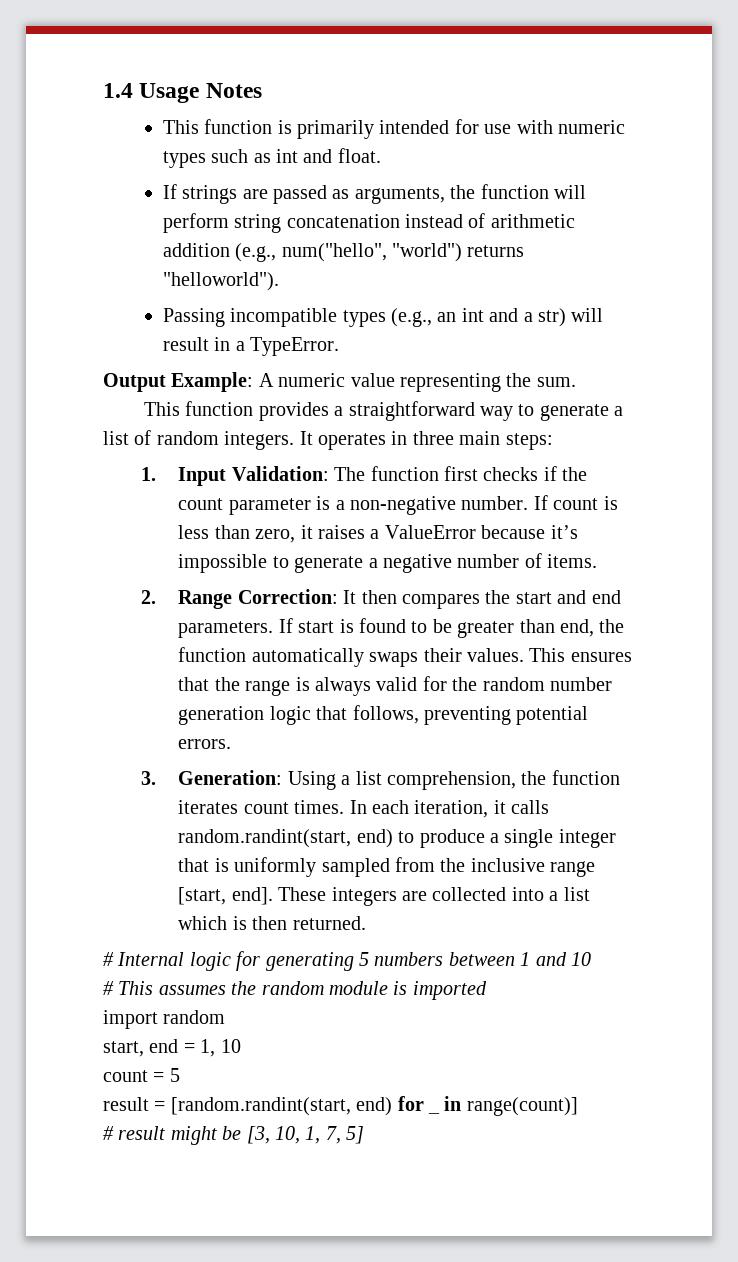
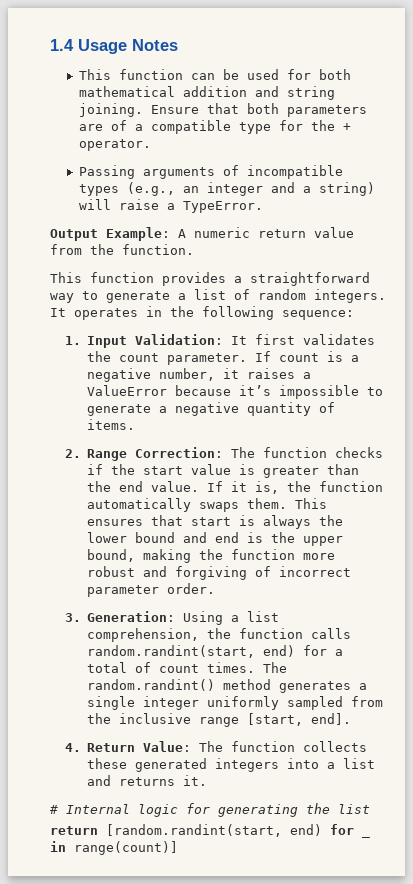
[277,119,625,139] [162,148,381,168] [162,184,586,204] [162,213,575,233] [162,243,525,262] [162,272,279,291] is primarily intended for use with numeric types such as int and float. // If strings are passed as arguments, the function will perform string concatenation instead of arithmetic addition (e.g., num("hello", "world") returns "helloworld"). -> [190,69,351,80] [78,86,335,100] [78,103,367,117] [78,120,351,134] [78,139,151,151] can be used for both mathematical addition and string joining. Ensure that both parameters are of a compatible type for the + operator.
(225, 317) none -> [142,165,239,179] arguments of
[461,308,484,322] int -> [206,182,263,196] integer
[537,308,604,327] [162,337,231,351] str) will result in -> [318,182,375,196] [78,199,159,210] string) will raise
[350,373,576,392] value representing the sum. -> [258,227,354,238] [50,244,194,255] return value from the function.
[412,431,553,450] three main steps: -> [170,306,354,320] the following sequence:
[334,466,588,481] [178,495,618,515] [178,525,296,543] The function first checks if the count parameter is a non-negative number. If count is less than zero, -> [231,334,376,345] [87,351,360,365] [87,368,216,382] It first validates the count parameter. If count is a negative number,
[457,554,520,568] number -> [247,402,312,416] quantity
[343,590,621,609] [178,618,595,638] It then compares the start and end parameters. If start is found to be greater than end, -> [231,447,384,458] [87,464,360,478] [87,481,280,494] The function checks if the start value is greater than the end value. If it is,
[423,648,525,662] their values. -> [247,498,288,509] them.
[214,676,613,696] [178,705,589,725] [178,739,232,749] the range is always valid for the random number generation logic that follows, preventing potential errors. -> [191,515,344,529] [87,532,344,546] [87,549,336,563] [87,566,352,580] [87,583,216,597] start is always the lower bound and end is the upper bound, making the function more robust and forgiving of incorrect parameter order.
[178,800,550,818] [178,829,485,848] iterates count times. In each iteration, it calls random.randint(start, end) to produce -> [311,628,352,639] [87,645,344,658] [87,662,288,673] [87,679,352,693] calls random.randint(start, end) for a total of count times. The random.randint() method generates
[178,858,229,872] that is -> (200, 703) none
[278,887,590,906] [178,916,366,930] These integers are collected into a list which is then returned. -> [64,741,368,752] [87,758,376,772] [87,775,208,786] // 4. Return Value: The function collects these generated integers into a list and returns it.
[359,952,591,966] [103,981,487,1000] [103,1010,226,1029] [103,1039,241,1057] [103,1068,180,1082] [103,1097,166,1111] 5 numbers between 1 and 10 // # This assumes the random module is imported // import random // start, end = 1, 10 // count = 5 // result = -> [306,803,370,814] [50,826,98,835] the list // return
[103,1126,365,1145] // # result might be [3, 10, 1, 7, 5] -> (178, 848) none

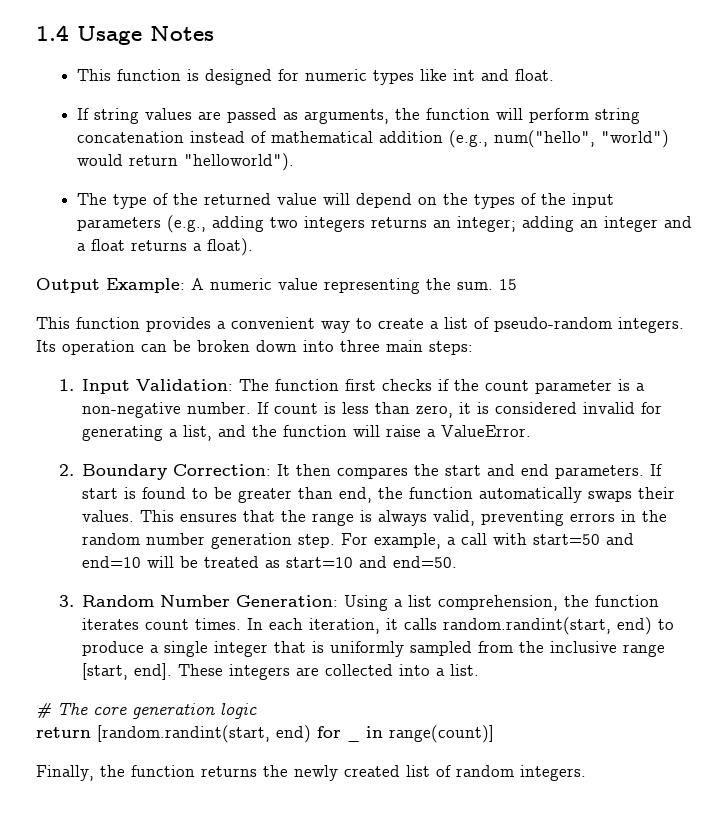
[190,69,351,80] [78,86,335,100] [78,103,367,117] [78,120,351,134] [78,139,151,151] [78,165,343,179] [78,182,375,196] [78,199,263,213] can be used for both mathematical addition and string joining. Ensure that both parameters are of a compatible type for the + operator. // Passing arguments of incompatible types (e.g., an integer and a string) will raise a TypeError. -> [187,69,555,85] [77,108,641,124] [77,130,670,148] [77,153,295,171] [77,193,615,209] [77,215,693,233] [77,238,254,256] is designed for numeric types like int and float. // If string values are passed as arguments, the function will perform string concatenation instead of mathematical addition (e.g., num("hello", "world") would return "helloworld"). // The type of the returned value will depend on the types of the input parameters (e.g., adding two integers returns an integer; adding an integer and a float returns a float).
[258,227,354,238] [50,244,194,255] return value from the function. -> [278,278,517,294] value representing the sum. 15
[250,272,370,286] straightforward -> [231,317,315,329] convenient
[106,291,170,303] generate -> [378,318,424,329] create
[258,289,386,303] [50,306,354,320] [64,334,376,348] [87,351,360,365] [87,368,312,382] [87,385,384,399] [87,402,336,416] [87,419,136,430] [64,447,384,461] [87,464,360,478] [87,481,280,494] random integers. It operates in the following sequence: // 1. Input Validation: It first validates the count parameter. If count is a negative number, it raises a ValueError because it’s impossible to generate a negative quantity of items. // 2. Range Correction: The function checks if the start value is greater than the end value. If it is, -> [494,317,684,333] [36,340,473,355] [58,379,646,394] [82,402,663,418] [82,425,532,441] [58,464,663,480] [82,487,373,503] pseudo-random integers. Its operation can be broken down into three main steps: // 1. Input Validation: The function first checks if the count parameter is a non-negative number. If count is less than zero, it is considered invalid for generating a list, and the function will raise a ValueError. // 2. Boundary Correction: It then compares the start and end parameters. If start is found to be greater than end,
[247,498,288,509] them. -> [638,487,676,499] [82,510,135,522] their values.
[191,515,344,529] [87,532,344,546] [87,549,336,563] [87,566,352,580] [87,583,216,597] start is always the lower bound and end is the upper bound, making the function more robust and forgiving of incorrect parameter order. -> [281,510,668,526] [82,533,635,549] [82,556,458,568] the range is always valid, preventing errors in the random number generation step. For example, a call with start=50 and end=10 will be treated as start=10 and end=50.
(81, 617) none -> [82,595,231,607] Random Number
[311,628,352,639] [87,645,344,658] [87,662,288,673] [87,679,352,693] calls random.randint(start, end) for a total of count times. The random.randint() method generates -> [82,617,675,635] [82,641,145,656] iterates count times. In each iteration, it calls random.randint(start, end) to produce
(200, 703) none -> [274,641,325,653] that is
[64,741,368,752] [87,758,376,772] [87,775,208,786] [49,803,370,817] // 4. Return Value: The function collects these generated integers into a list and returns it. // # Internal logic for generating the list -> [178,664,480,680] [36,703,257,719] These integers are collected into a list. // # The core generation logic
(178, 848) none -> [36,765,586,781] // Finally, the function returns the newly created list of random integers.

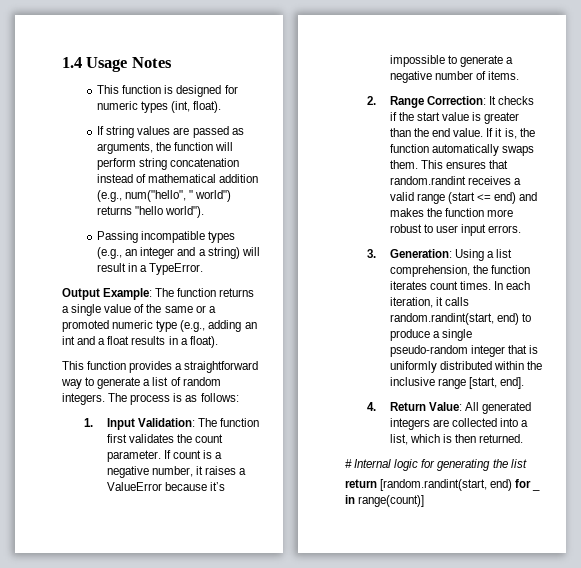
[420,69,555,81] like int and float. -> [171,101,222,113] (int, float).
[601,130,670,148] [77,153,295,171] [77,193,615,209] [77,215,693,233] [77,238,254,256] [36,278,517,294] "world") would return "helloworld"). // The type of the returned value will depend on the types of the input parameters (e.g., adding two integers returns an integer; adding an integer and a float returns a float). // Output Example: A numeric value representing the sum. 15 -> [189,190,232,202] [97,206,205,218] [97,231,236,243] [97,247,260,259] [97,263,204,275] [62,288,255,300] [62,304,216,316] [62,320,257,332] [62,336,218,348] " world") returns "hello world"). // Passing incompatible types (e.g., an integer and a string) will result in a TypeError. // Output Example: The function returns a single value of the same or a promoted numeric type (e.g., adding an int and a float results in a float).
[231,317,315,329] convenient -> [184,361,259,373] straightforward
[378,318,424,329] create -> [97,377,141,389] generate
[494,317,684,333] [36,340,473,355] pseudo-random integers. Its operation can be broken down into three main steps: -> [182,377,221,386] [62,393,239,405] random integers. The process is as follows:
[382,379,646,394] [82,402,663,418] [82,425,532,441] [58,464,663,480] [82,487,373,503] checks if the count parameter is a non-negative number. If count is less than zero, it is considered invalid for generating a list, and the function will raise a ValueError. // 2. Boundary Correction: It then compares the start and end parameters. If start is found to be greater than end, -> [129,434,224,443] [106,450,223,462] [106,466,247,478] [106,482,226,491] [389,55,514,67] [389,71,520,83] [367,96,535,108] [389,112,520,124] [389,128,517,139] validates the count parameter. If count is a negative number, it raises a ValueError because it’s impossible to generate a negative number of items. // 2. Range Correction: It checks if the start value is greater than the end value. If it is,
[638,487,676,499] [82,510,135,522] their values. -> [389,160,418,169] them.
[281,510,668,526] [82,533,635,549] [82,556,458,568] the range is always valid, preventing errors in the random number generation step. For example, a call with start=50 and end=10 will be treated as start=10 and end=50. -> [389,176,522,185] [389,192,538,204] [389,208,514,217] [389,224,522,236] random.randint receives a valid range (start <= end) and makes the function more robust to user input errors.
[82,595,231,607] Random Number -> (377, 253) none
(209, 649) none -> [389,345,468,357] pseudo-random
[410,641,514,656] sampled from -> [440,361,525,370] distributed within
[178,664,224,676] These -> [367,402,532,414] // 4. Return Value: All generated
[450,664,480,676] [36,703,257,719] list. // # The core generation logic -> [389,434,524,445] [345,459,527,471] list, which is then returned. // # Internal logic for generating the list
[36,765,586,781] // Finally, the function returns the newly created list of random integers. -> (425, 501) none

